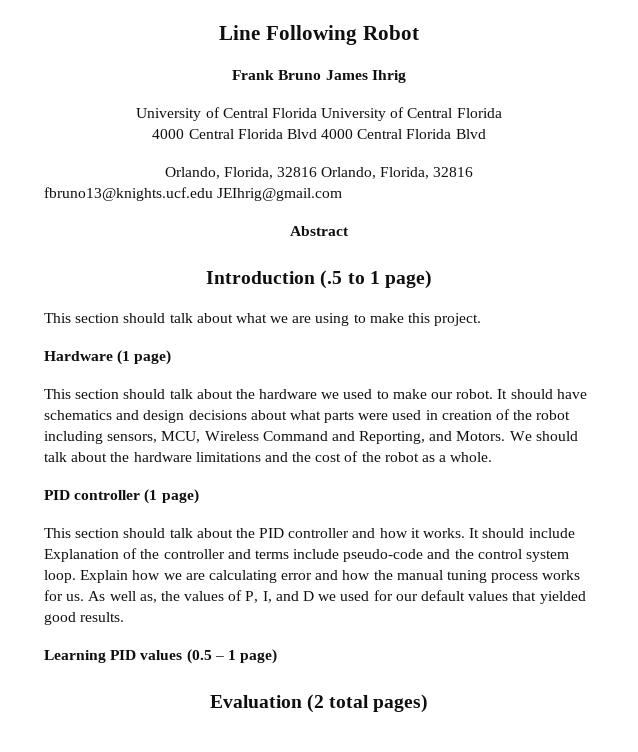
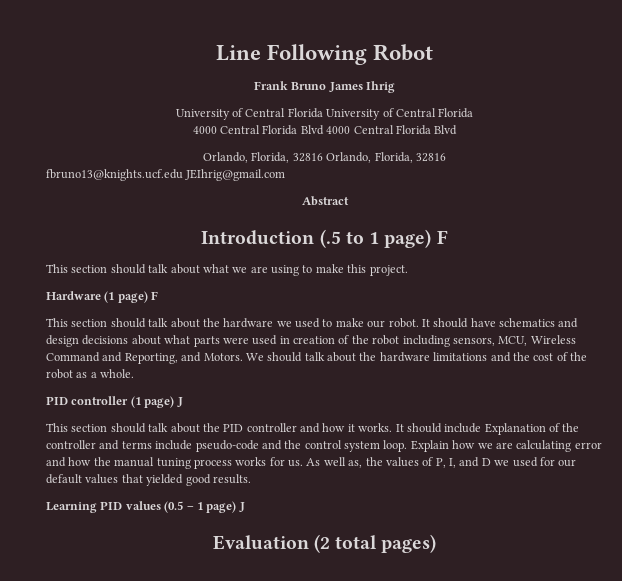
(433, 279) none -> [436,230,448,244] F
(172, 357) none -> [151,291,159,300] F
(199, 496) none -> [176,397,183,407] J
(278, 656) none -> [238,502,245,512] J

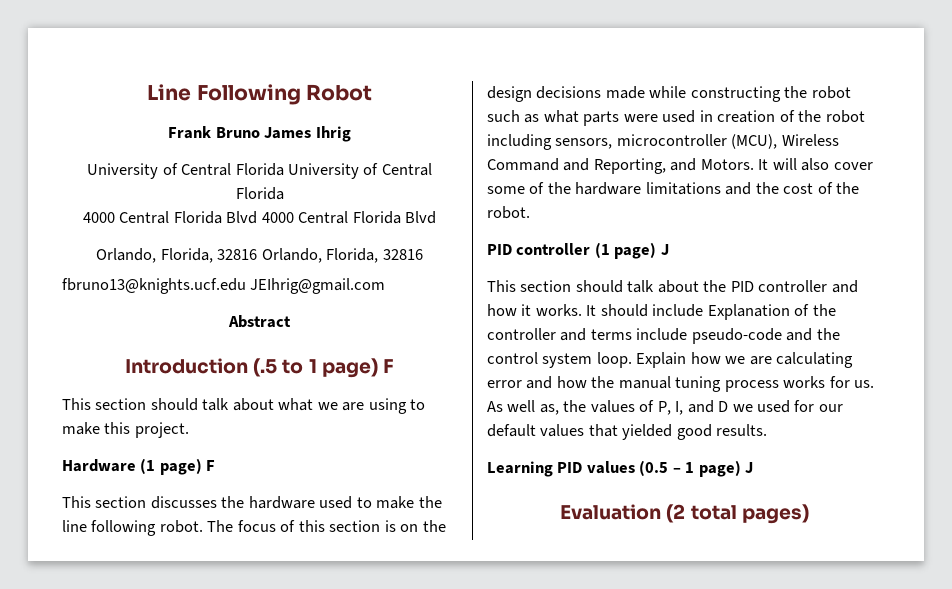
[110,318,292,328] should talk about the hardware we -> [150,496,315,509] discusses the hardware
[367,318,579,328] [46,335,161,347] our robot. It should have schematics and design decisions about -> [418,496,442,508] [62,520,446,536] [487,86,851,102] [487,110,540,123] the line following robot. The focus of this section is on the design decisions made while constructing the robot such as
[498,336,528,346] MCU, -> [616,134,778,149] microcontroller (MCU),
[245,352,356,362] We should talk about -> [758,158,873,171] [487,182,545,194] It will also cover some of
[46,369,135,379] robot as a whole. -> [487,206,530,219] robot.

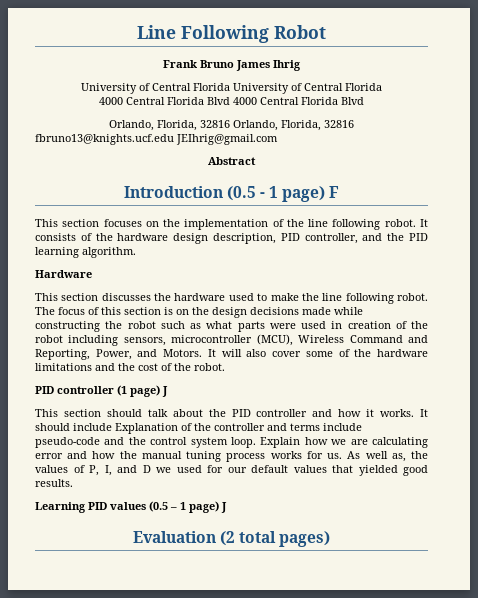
[253,358,304,377] (.5 to -> [226,186,265,201] (0.5 -
[150,398,426,414] [62,422,189,438] [62,458,216,475] should talk about what we are using to make this project. // Hardware (1 page) F -> [103,219,428,230] [35,233,429,244] [35,247,136,258] [35,270,92,278] focuses on the implementation of the line following robot. It consists of the hardware design description, PID controller, and the PID learning algorithm. // Hardware
(666, 166) none -> [95,349,132,360] Power,

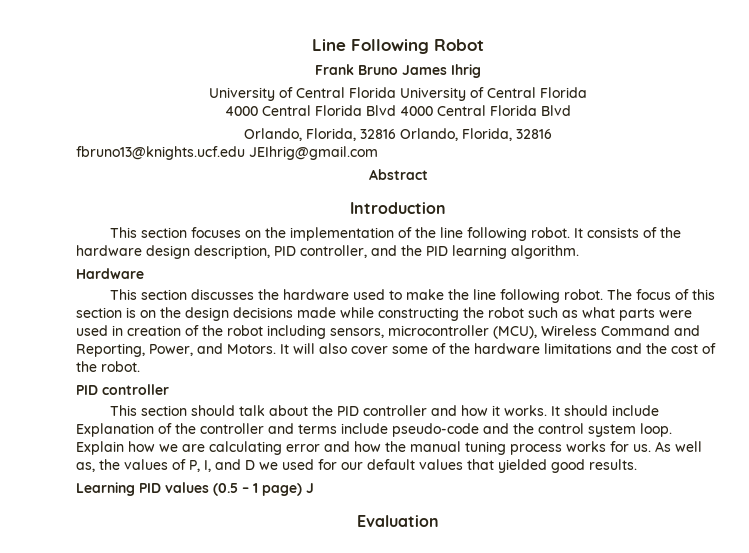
[226,186,340,202] (0.5 - 1 page) F -> (446, 208) none
[117,385,168,397] (1 page) J -> (169, 389) none
[219,531,331,547] (2 total pages) -> (439, 521) none

